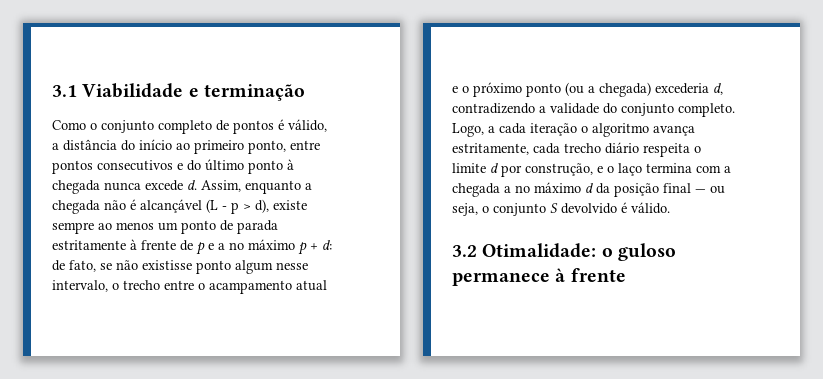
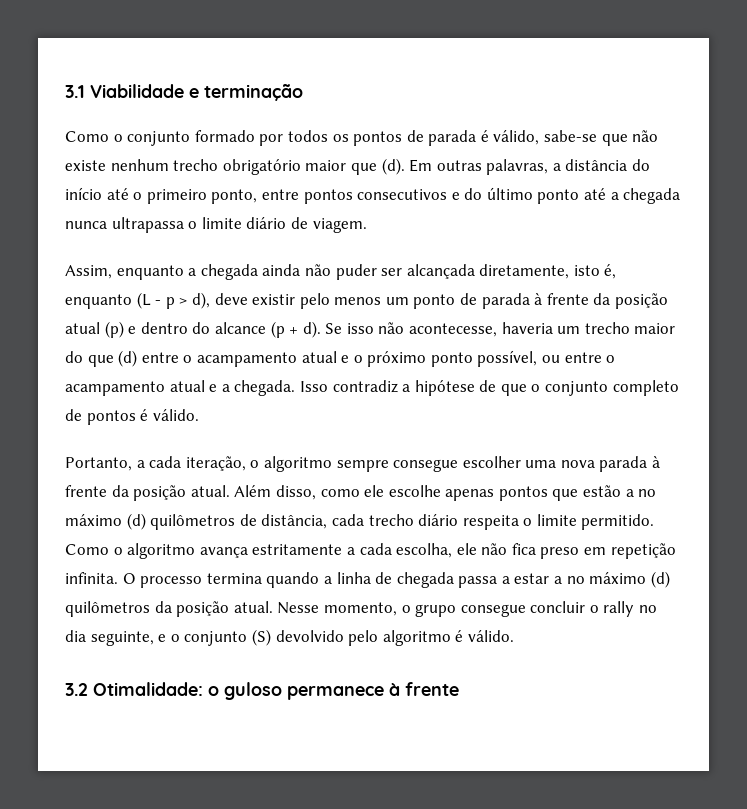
[158,119,327,134] completo de pontos é válido, -> [194,130,659,146] [65,158,549,175] formado por todos os pontos de parada é válido, sabe-se que não existe nenhum trecho obrigatório maior que (d). Em outras palavras,
[176,143,190,150] ao -> [106,188,143,200] até o
[287,159,294,170] [52,180,312,194] [52,199,202,214] à chegada nunca excede d. Assim, enquanto a chegada não é alcançável -> [584,188,681,204] [65,217,367,233] [65,264,617,280] [65,294,132,309] até a chegada nunca ultrapassa o limite diário de viagem. // Assim, enquanto a chegada ainda não puder ser alcançada diretamente, isto é, enquanto
[273,200,307,210] [52,222,112,234] existe sempre ao -> [214,293,330,309] deve existir pelo
[52,239,332,255] [52,260,308,274] [52,280,160,292] estritamente à frente de p e a no máximo p + d: de fato, se não existisse ponto algum nesse intervalo, o trecho -> [534,293,669,309] [65,321,676,338] [65,350,138,367] à frente da posição atual (p) e dentro do alcance (p + d). Se isso não acontecesse, haveria um trecho maior do que (d)
[565,82,723,97] [452,103,735,117] [452,123,695,137] [452,143,529,155] (ou a chegada) excederia d, contradizendo a validade do conjunto completo. Logo, a cada iteração o algoritmo avança estritamente, -> [477,350,616,367] [65,380,679,396] [65,409,199,425] [65,456,661,472] [65,485,657,501] [65,513,328,530] possível, ou entre o acampamento atual e a chegada. Isso contradiz a hipótese de que o conjunto completo de pontos é válido. // Portanto, a cada iteração, o algoritmo sempre consegue escolher uma nova parada à frente da posição atual. Além disso, como ele escolhe apenas pontos que estão a no máximo (d) quilômetros de distância,
[490,163,731,177] [452,182,725,197] [452,203,617,216] d por construção, e o laço termina com a chegada a no máximo d da posição final — ou seja, o conjunto S devolvido -> [581,514,655,530] [65,543,676,559] [65,571,670,588] [65,601,658,617] [65,629,451,646] permitido. Como o algoritmo avança estritamente a cada escolha, ele não fica preso em repetição infinita. O processo termina quando a linha de chegada passa a estar a no máximo (d) quilômetros da posição atual. Nesse momento, o grupo consegue concluir o rally no dia seguinte, e o conjunto (S) devolvido pelo algoritmo

